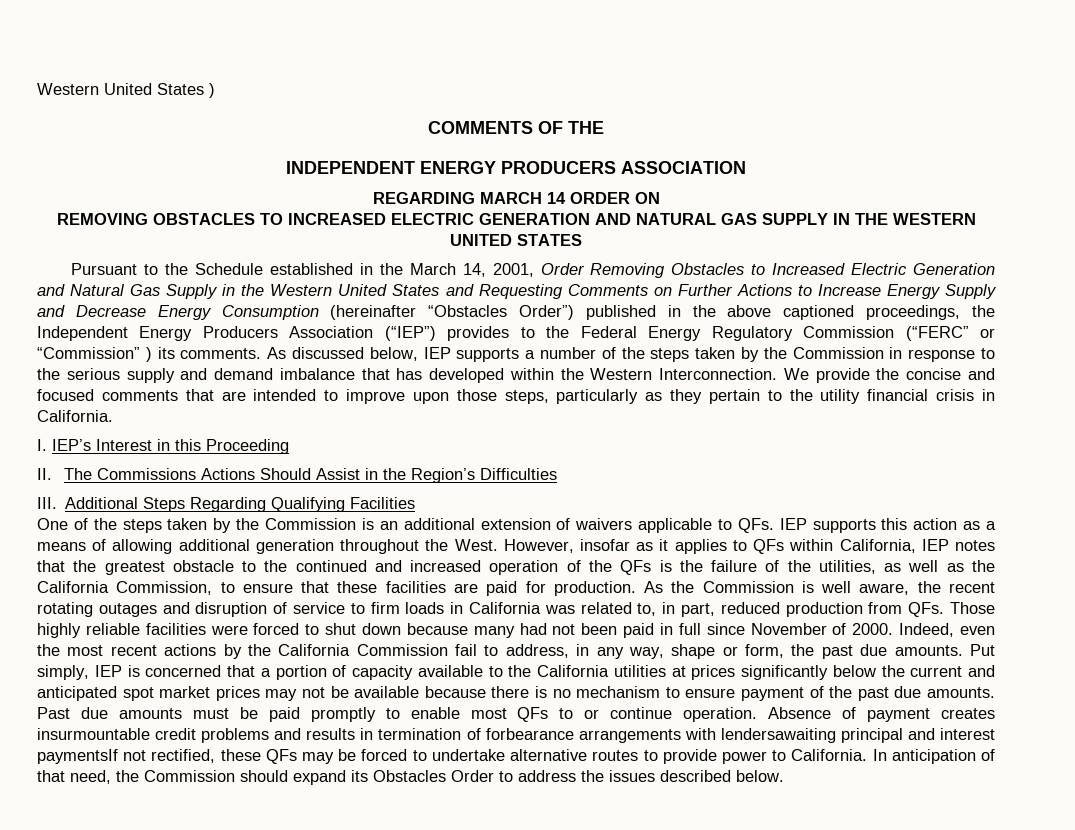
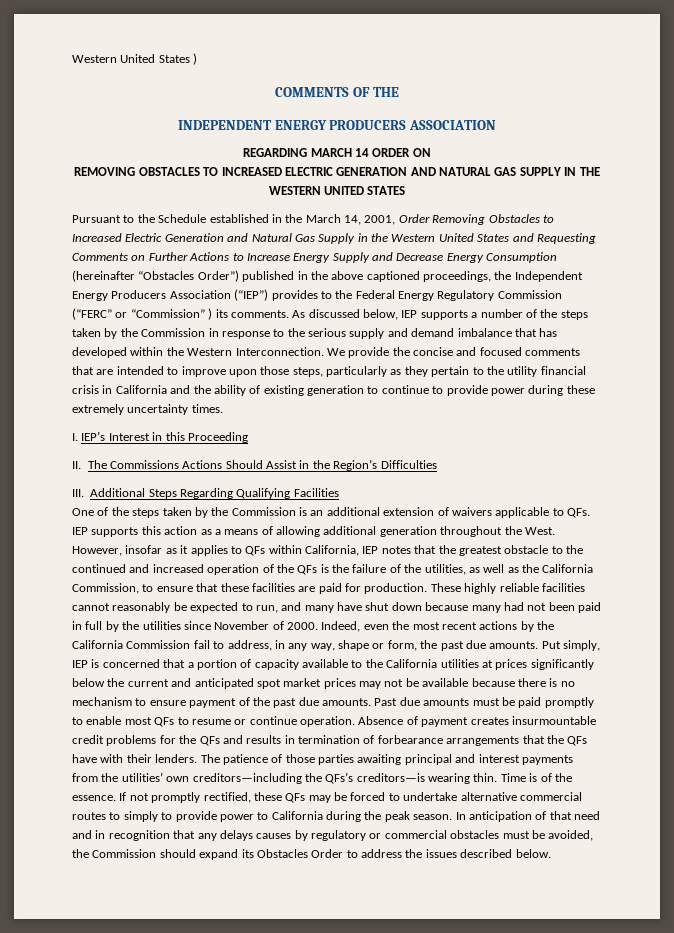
[37,410,113,422] California. -> [115,385,595,396] [72,404,223,415] California and the ability of existing generation to continue to provide power during these extremely uncertainty times.
[644,581,996,595] [37,602,995,617] [37,623,320,638] As the Commission is well aware, the recent rotating outages and disruption of service to firm loads in California was related to, in part, reduced production from QFs. Those highly reliable facilities were forced to -> [430,583,585,594] [72,602,362,613] These highly reliable facilities cannot reasonably be expected to run, and many have
(701, 629) none -> [105,621,181,632] by the utilities
(574, 713) none -> [191,719,231,725] resume
(270, 735) none -> [159,735,220,746] for the QFs
[684,728,995,743] [37,749,147,764] with lendersawaiting principal and interest paymentsIf not -> [522,735,588,746] [72,754,573,765] [72,772,572,784] [72,792,201,803] that the QFs have with their lenders. The patience of those parties awaiting principal and interest payments from the utilities’ own creditors—including the QFs’s creditors—is wearing thin. Time is of the essence. If not promptly
(588, 755) none -> [519,792,582,801] commercial
(658, 755) none -> [123,811,173,822] simply to
[791,749,996,764] [37,770,111,784] California. In anticipation of that need, -> [271,811,600,822] [72,830,594,841] California during the peak season. In anticipation of that need and in recognition that any delays causes by regulatory or commercial obstacles must be avoided,

